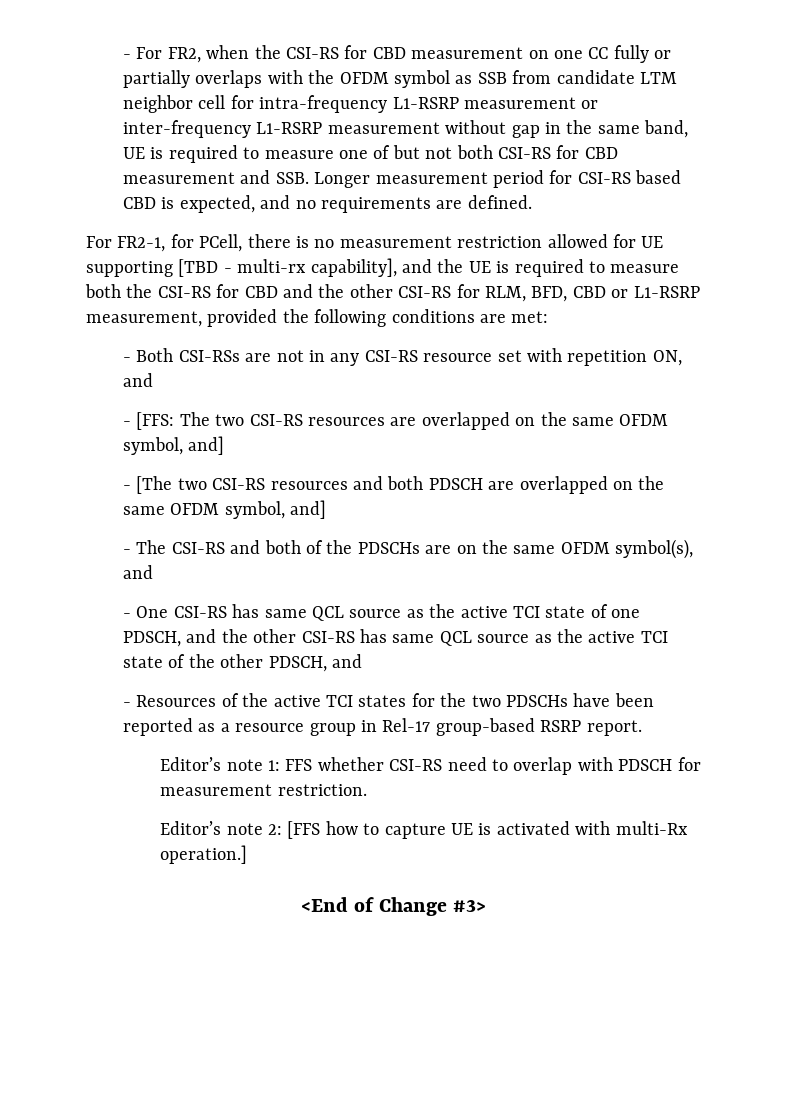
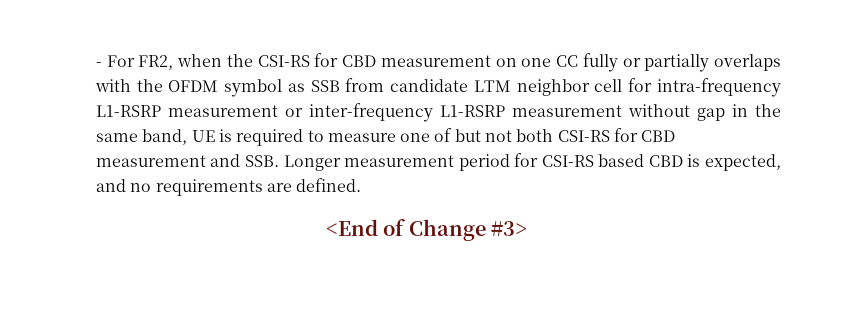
[86,234,664,252] [86,258,680,277] [85,284,700,302] [86,309,549,327] [123,348,682,366] [123,373,154,387] [123,412,669,430] [123,436,225,455] [123,476,665,494] [123,500,327,519] [123,539,694,559] [123,565,154,579] [123,604,641,621] [123,629,668,647] [123,654,363,672] [123,693,654,707] [123,718,642,736] [160,757,701,775] [160,784,367,796] [160,821,688,839] [160,845,248,864] // For FR2-1, for PCell, there is no measurement restriction allowed for UE supporting [TBD - multi-rx capability], and the UE is required to measure both the CSI-RS for CBD and the other CSI-RS for RLM, BFD, CBD or L1-RSRP measurement, provided the following conditions are met: // - Both CSI-RSs are not in any CSI-RS resource set with repetition ON, and // - [FFS: The two CSI-RS resources are overlapped on the same OFDM symbol, and] // - [The two CSI-RS resources and both PDSCH are overlapped on the same OFDM symbol, and] // - The CSI-RS and both of the PDSCHs are on the same OFDM symbol(s), and // - One CSI-RS has same QCL source as the active TCI state of one PDSCH, and the other CSI-RS has same QCL source as the active TCI state of the other PDSCH, and // - Resources of the active TCI states for the two PDSCHs have been reported as a resource group in Rel-17 group-based RSRP report. // Editor’s note 1: FFS whether CSI-RS need to overlap with PDSCH for measurement restriction. // Editor’s note 2: [FFS how to capture UE is activated with multi-Rx operation.] -> (362, 185) none

